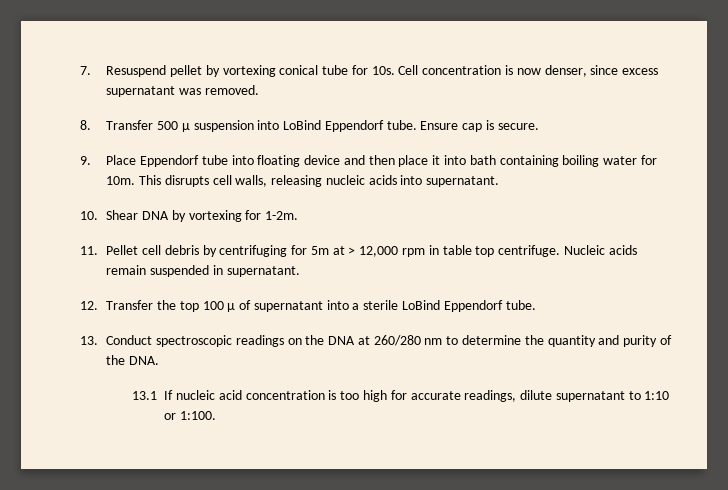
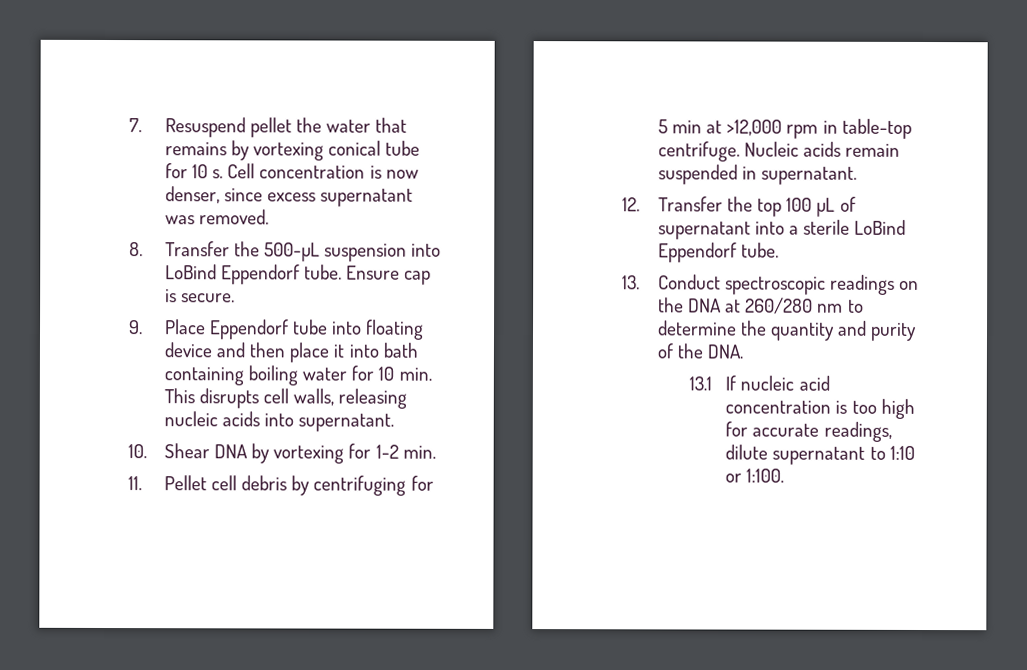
(203, 71) none -> [296,117,408,133] [164,142,227,156] the water that remains
[371,66,395,75] 10s. -> [192,164,224,179] 10 s.
[157,121,190,132] 500 µ -> [234,241,321,262] the 500-µL
[106,176,136,185] 10m. -> [378,366,432,381] 10 min.
[265,211,299,220] 1-2m. -> [375,444,436,459] 1-2 min.
[310,245,495,257] 5m at > 12,000 rpm in table top -> [657,118,912,139] 5 min at >12,000 rpm in table-top
[227,303,236,312] µ -> [816,197,836,217] µL

